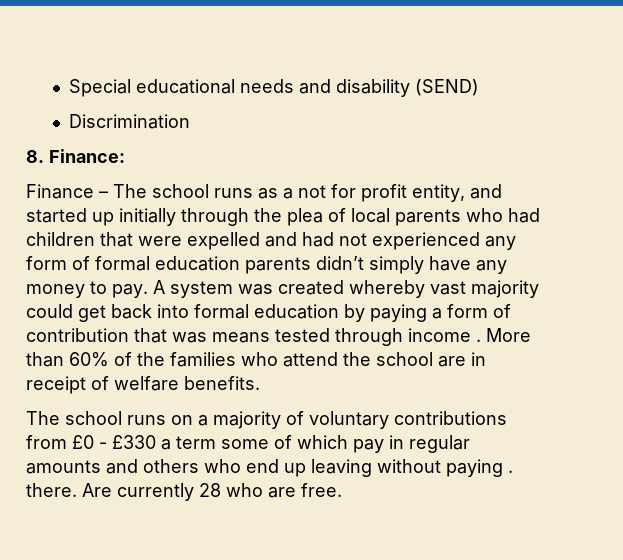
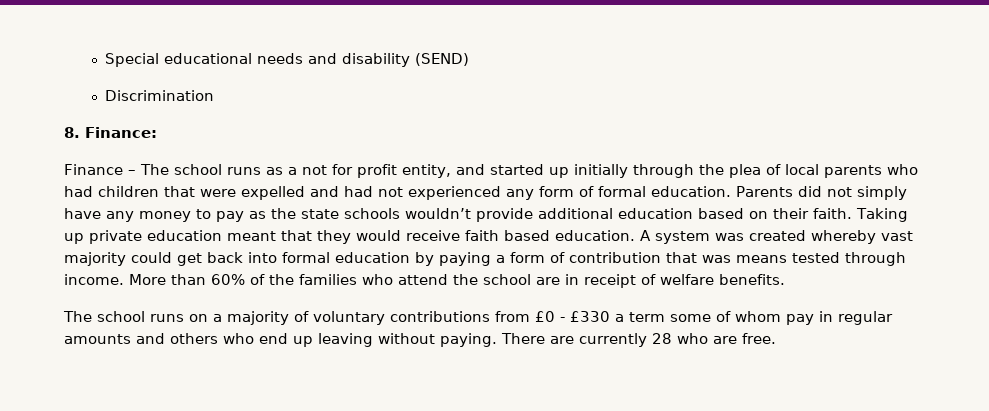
[155,256,364,274] education parents didn’t -> [651,186,852,197] education. Parents did not
[112,284,148,298] pay. -> [216,208,908,222] [64,230,635,244] pay as the state schools wouldn’t provide additional education based on their faith. Taking up private education meant that they would receive faith based education.
[408,328,481,342] income . -> [64,274,124,285] income.
[297,435,348,449] which -> [735,311,781,322] whom
[446,459,513,477] [26,483,112,497] paying . there. Are -> [440,333,574,347] paying. There are

